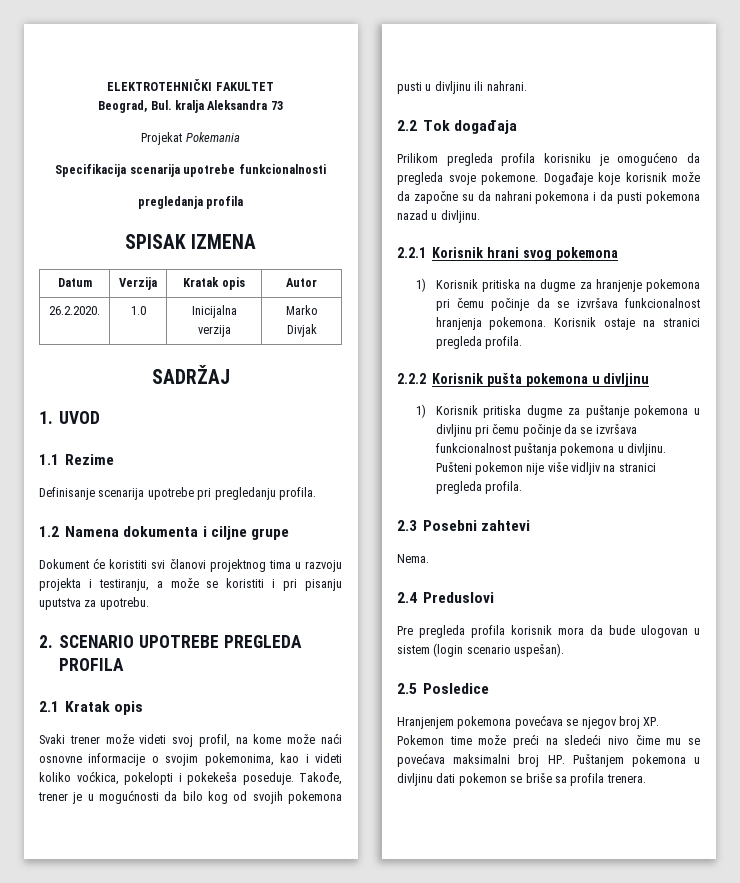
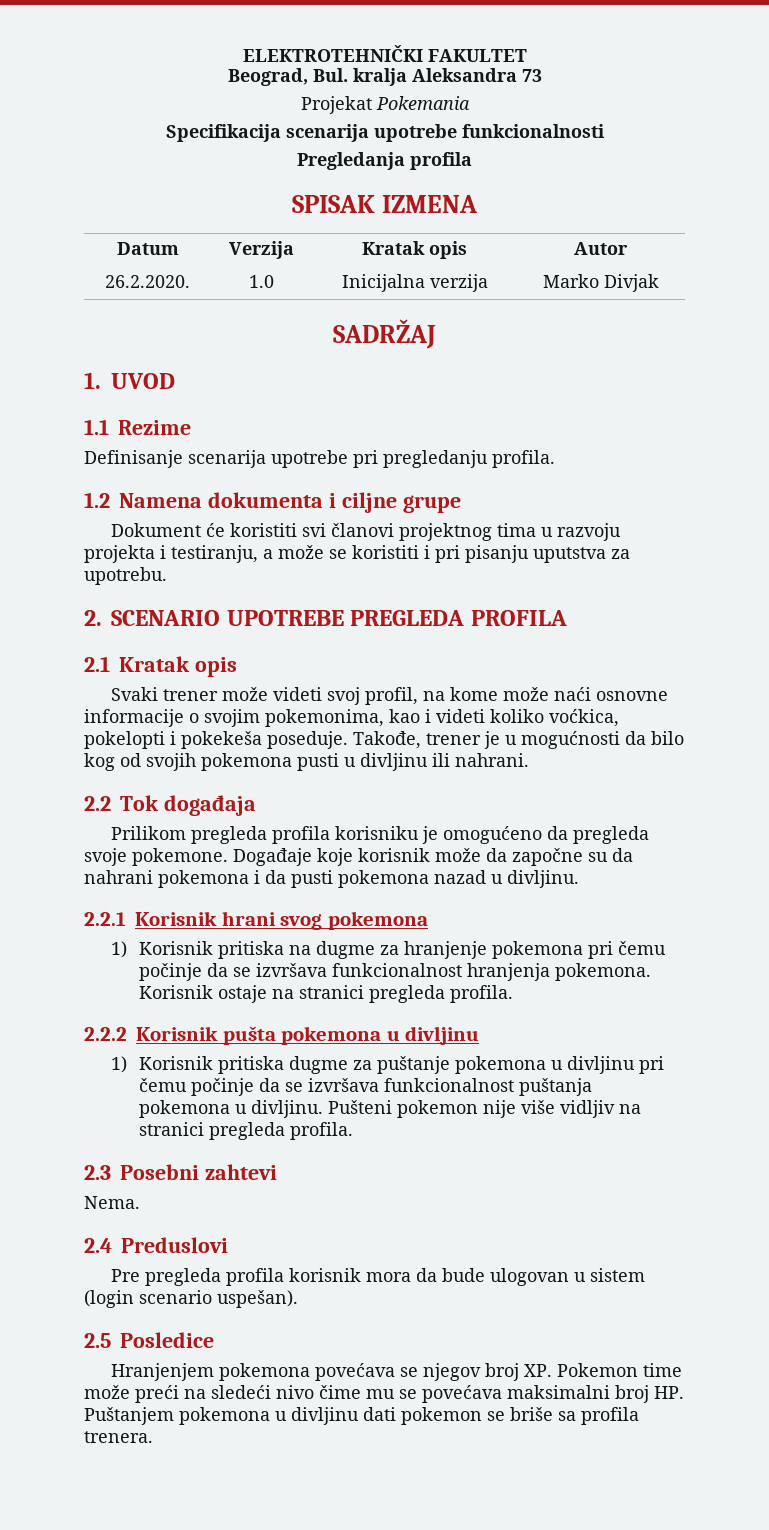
[137,196,203,209] pregledanja -> [297,152,405,170] Pregledanja

